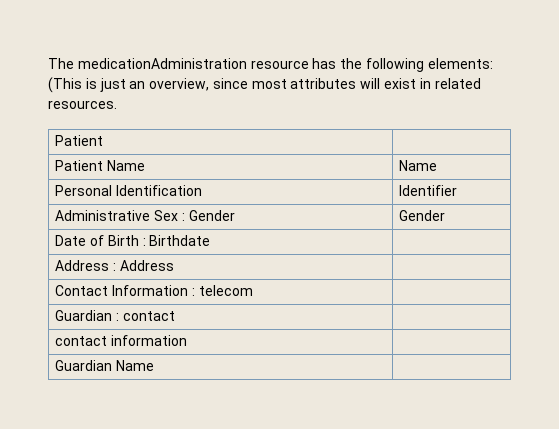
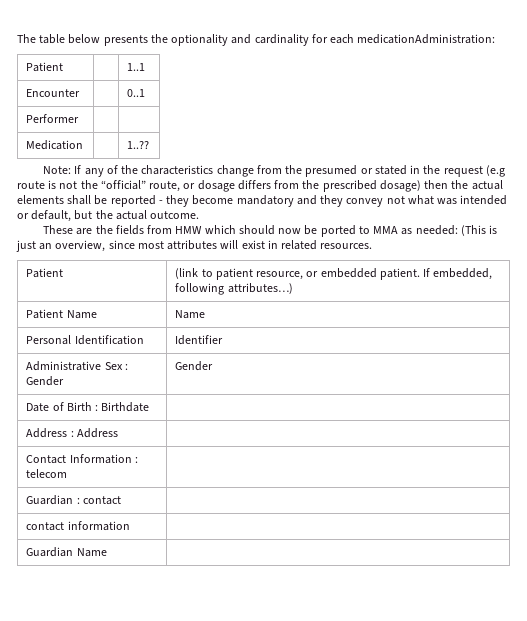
[77,58,493,72] medicationAdministration resource has the following elements: -> [39,34,496,46] [26,62,64,72] [127,63,146,71] [26,89,81,97] [127,89,146,97] [26,114,80,123] [26,140,84,150] [127,141,150,149] [43,165,505,177] [17,180,503,192] [17,195,508,207] [17,210,200,222] [43,225,458,237] table below presents the optionality and cardinality for each medicationAdministration: // Patient | | 1..1 // Encounter | | 0..1 // Performer | | // Medication | | 1..?? // Note: If any of the characteristics change from the presumed or stated in the request (e.g route is not the “official” route, or dosage differs from the prescribed dosage) then the actual elements shall be reported - they become mandatory and they convey not what was intended or default, but the actual outcome. // These are the fields from HMW which should now be ported to MMA as needed:
(104, 140) none -> [175,268,493,280] [175,283,293,295] (link to patient resource, or embedded patient. If embedded, following attributes…)

